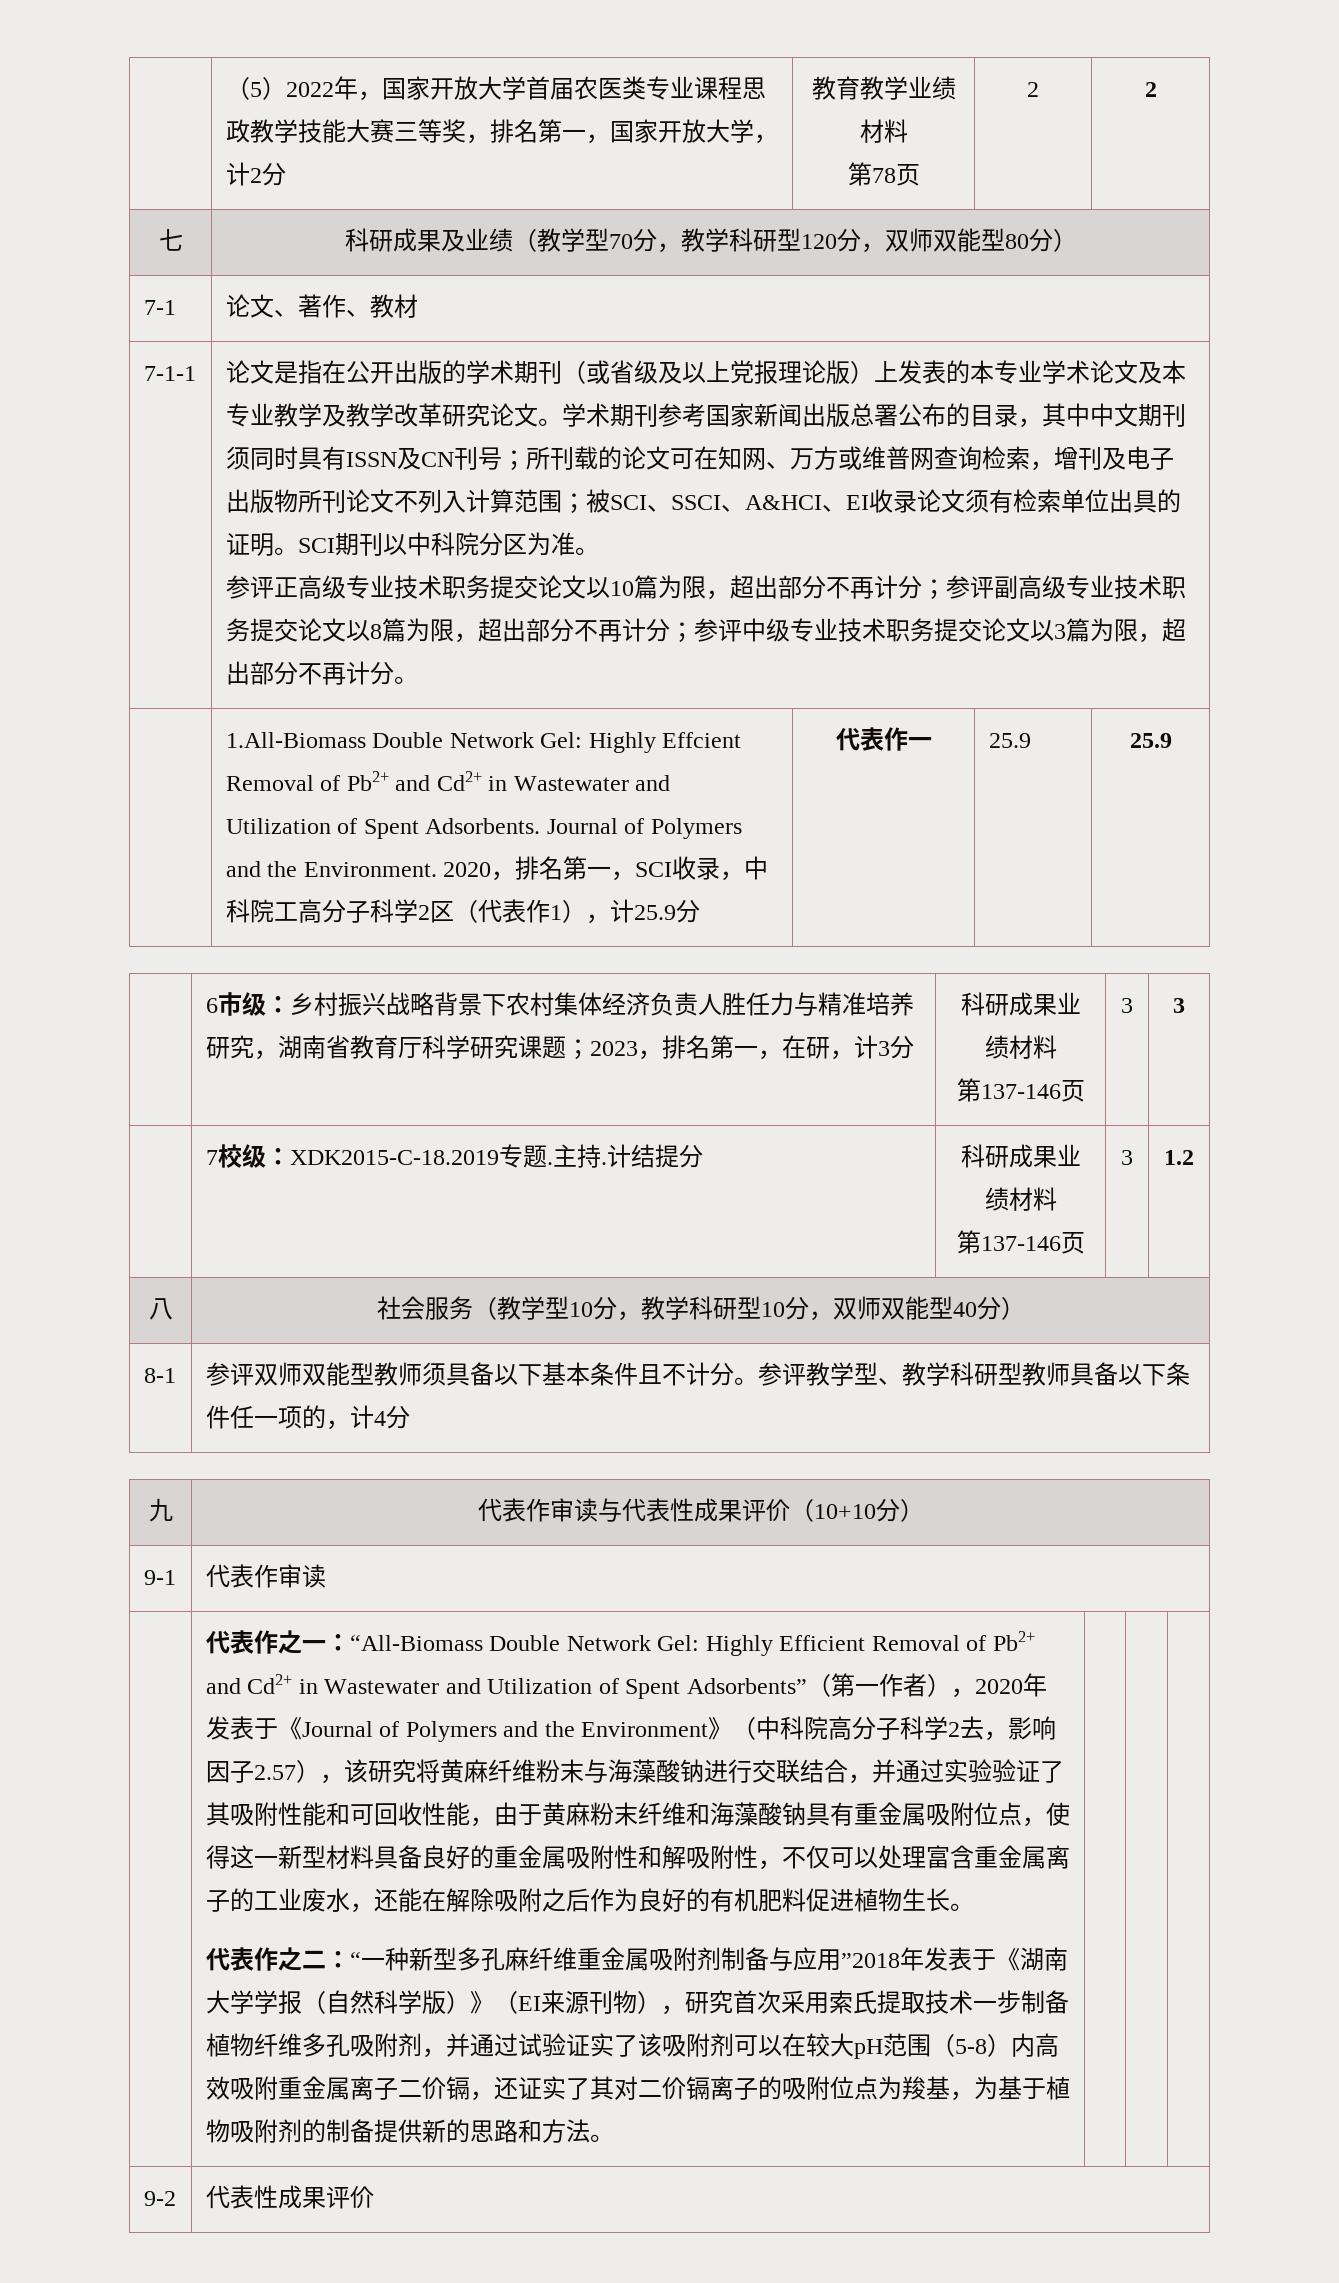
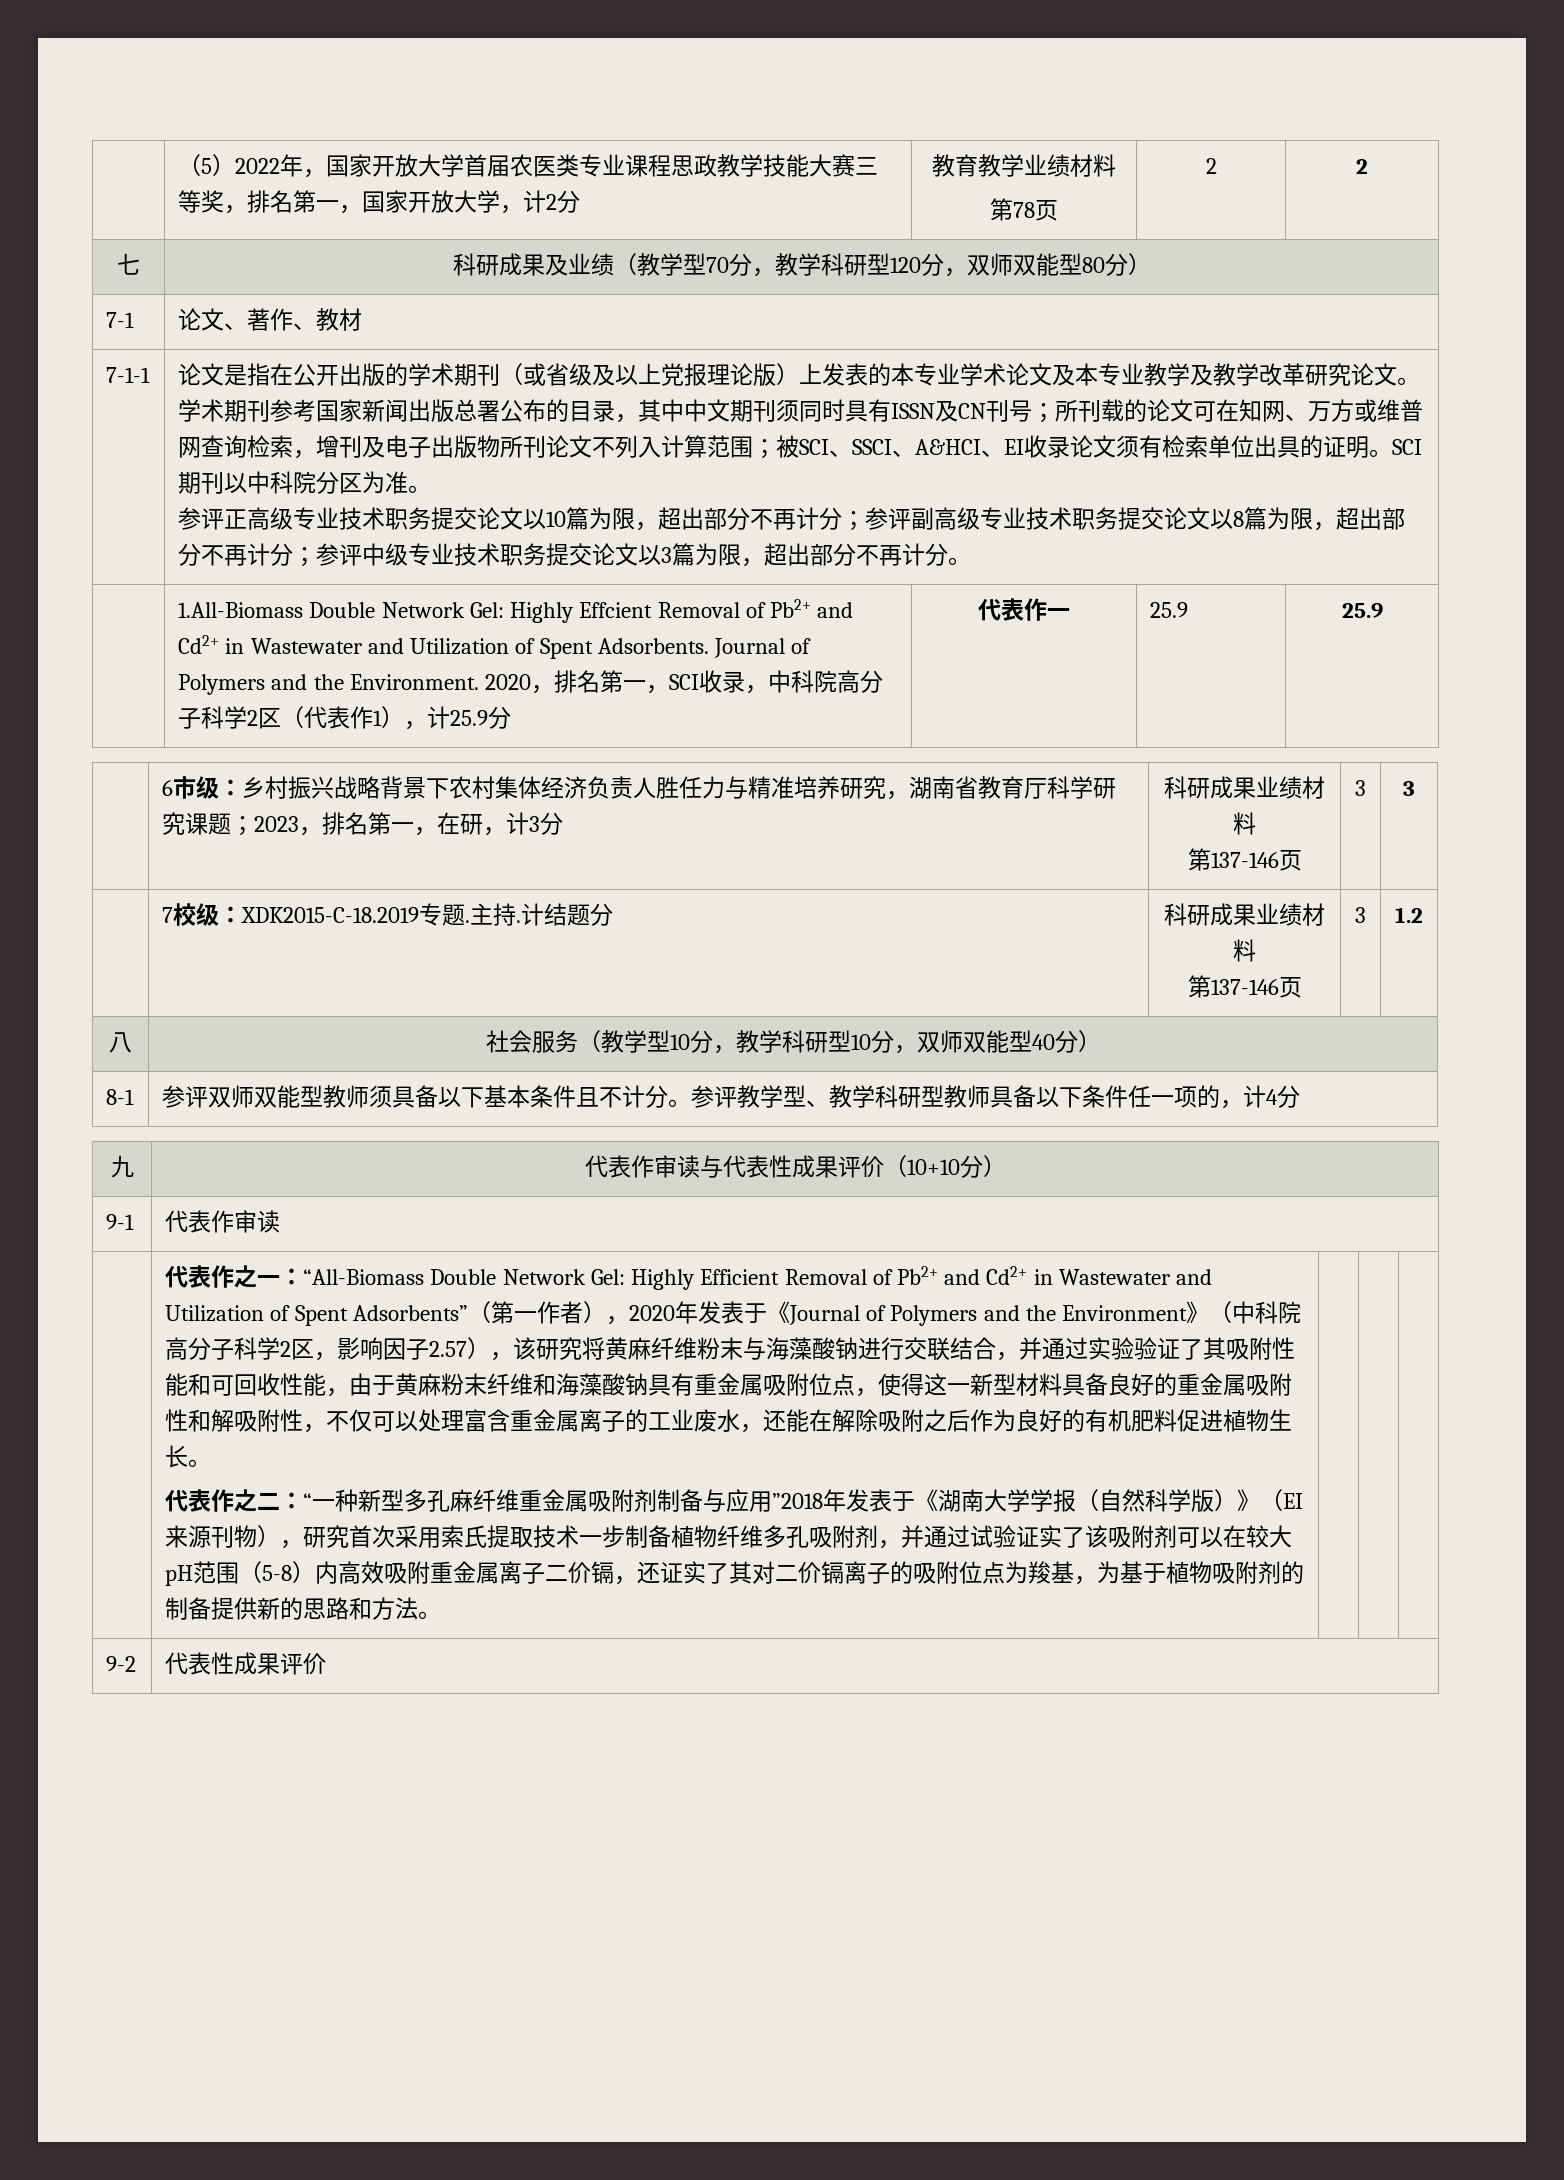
[273,902,298,921] 工 -> (838, 681) none
[654,1144,679,1168] 提 -> [567,904,591,926] 题
[960,1716,985,1740] 去 -> [291,1339,315,1360] 区

